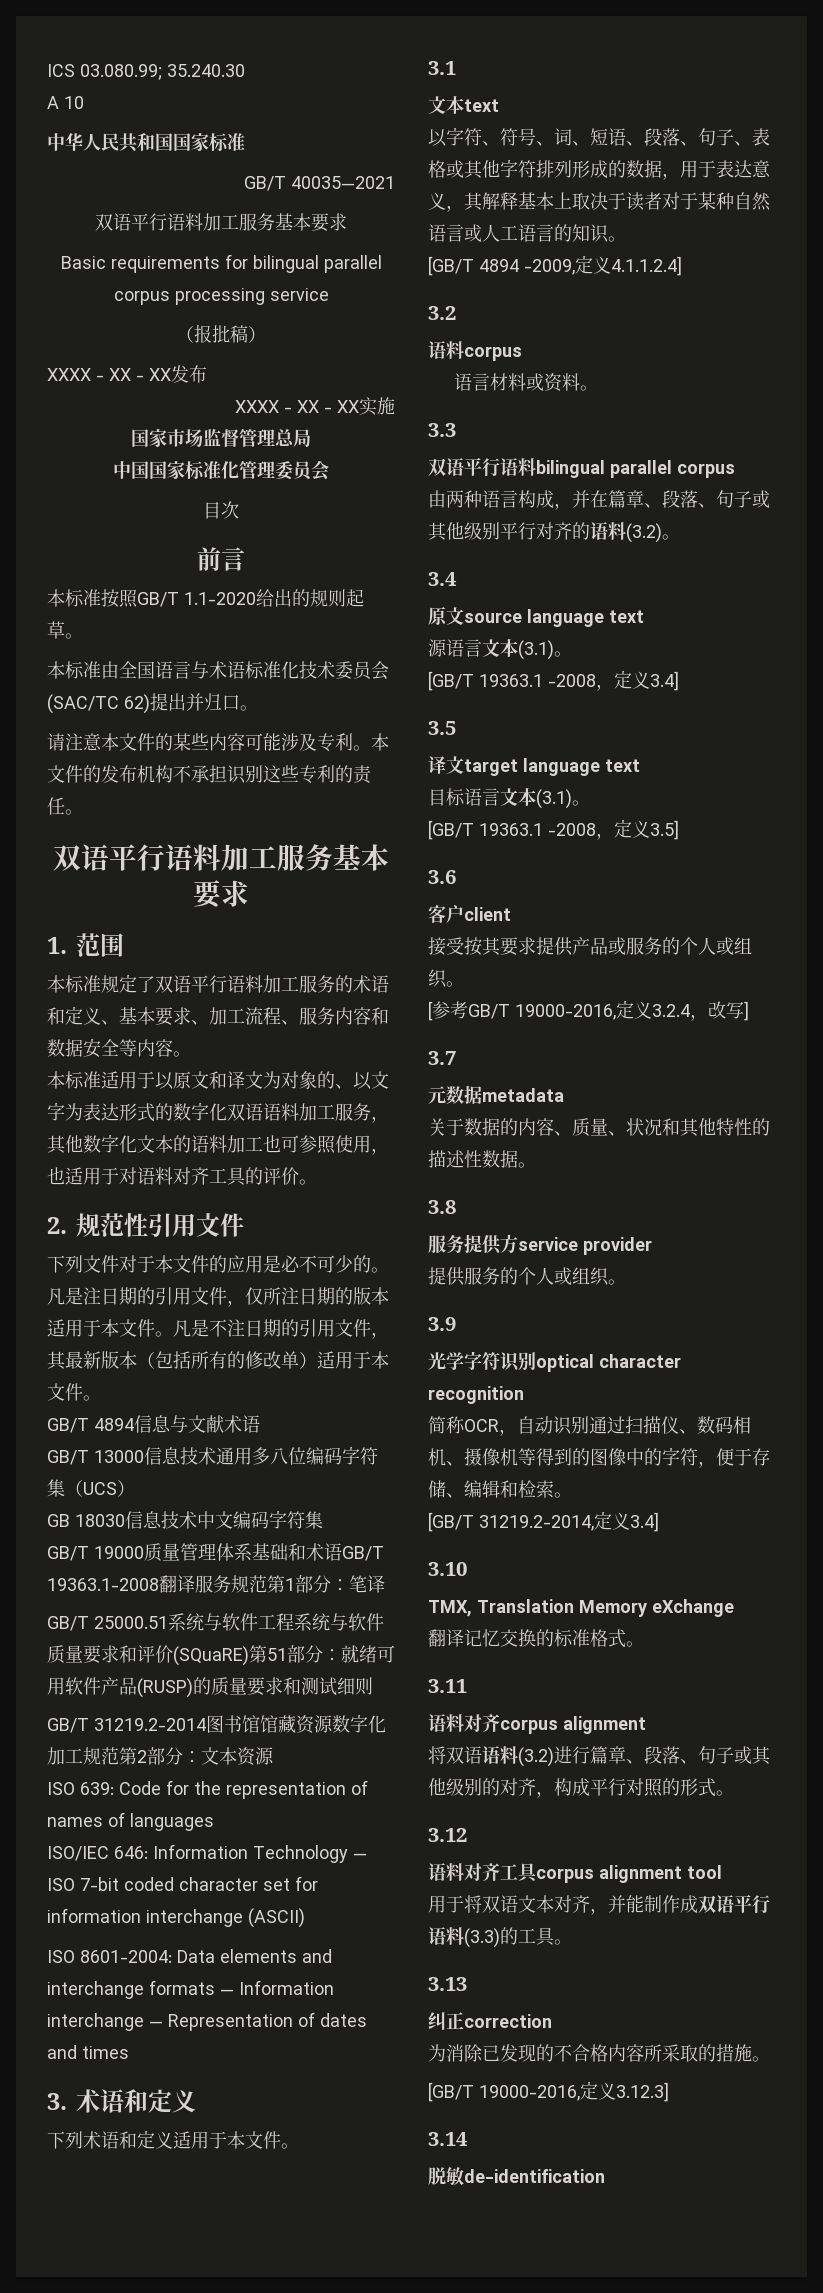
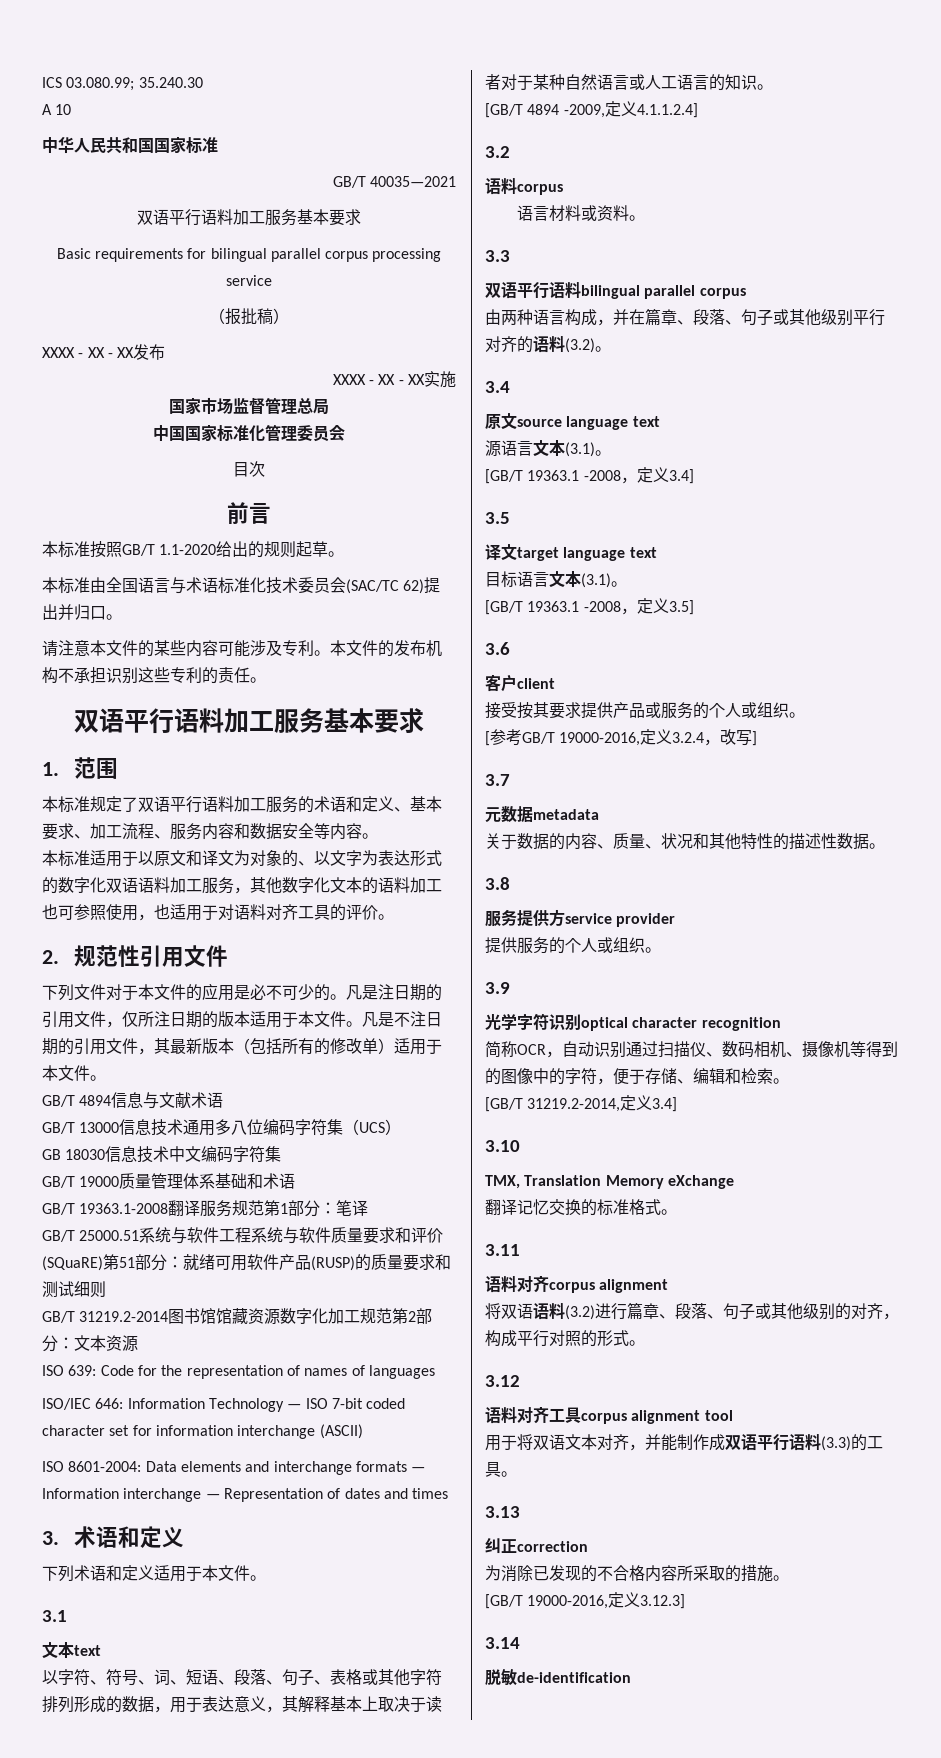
(342, 1552) none -> (296, 1181) //

